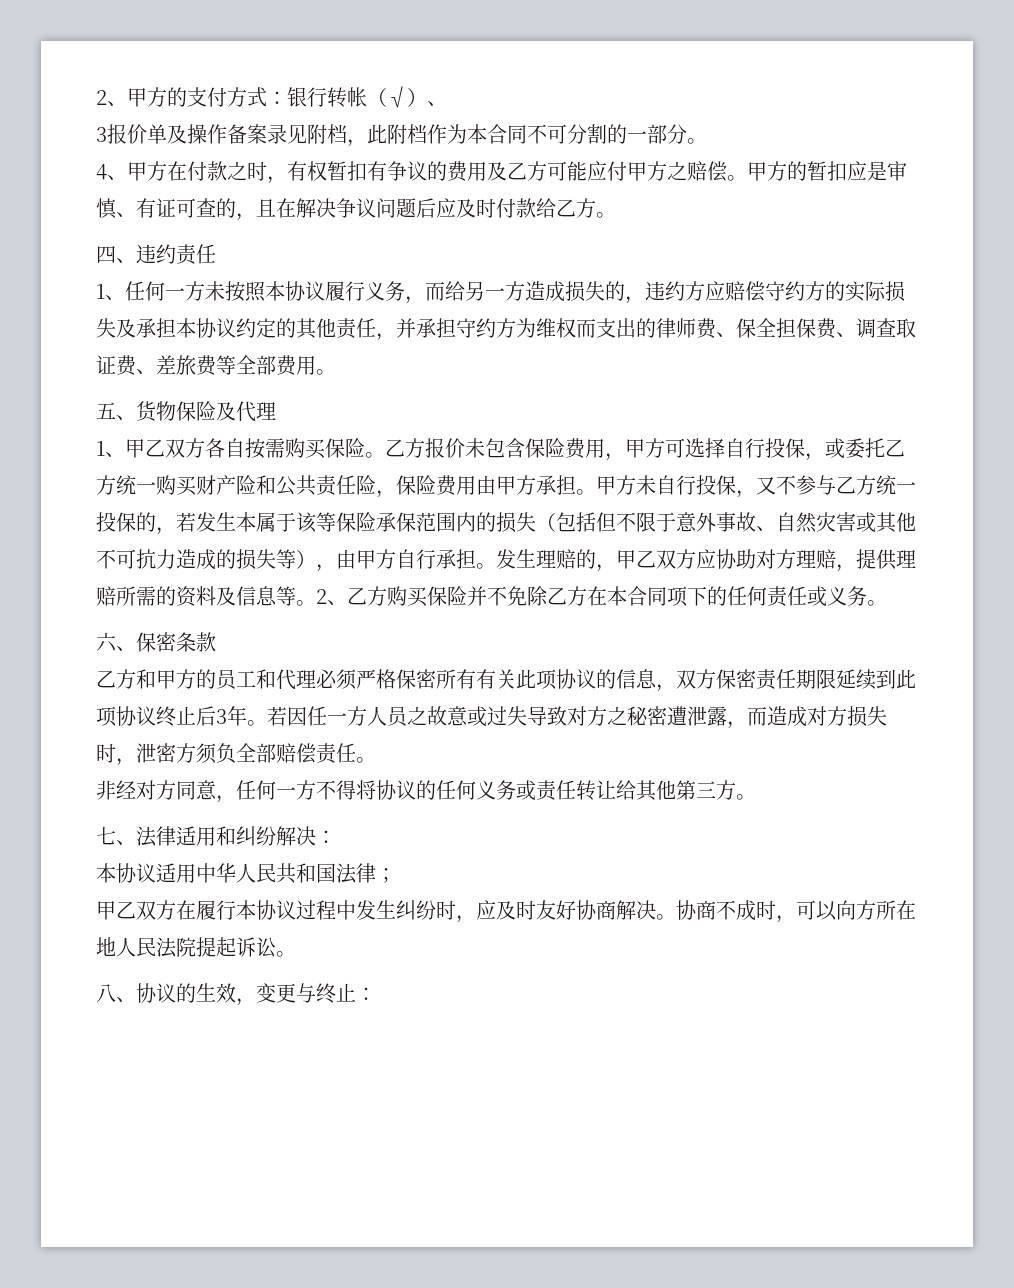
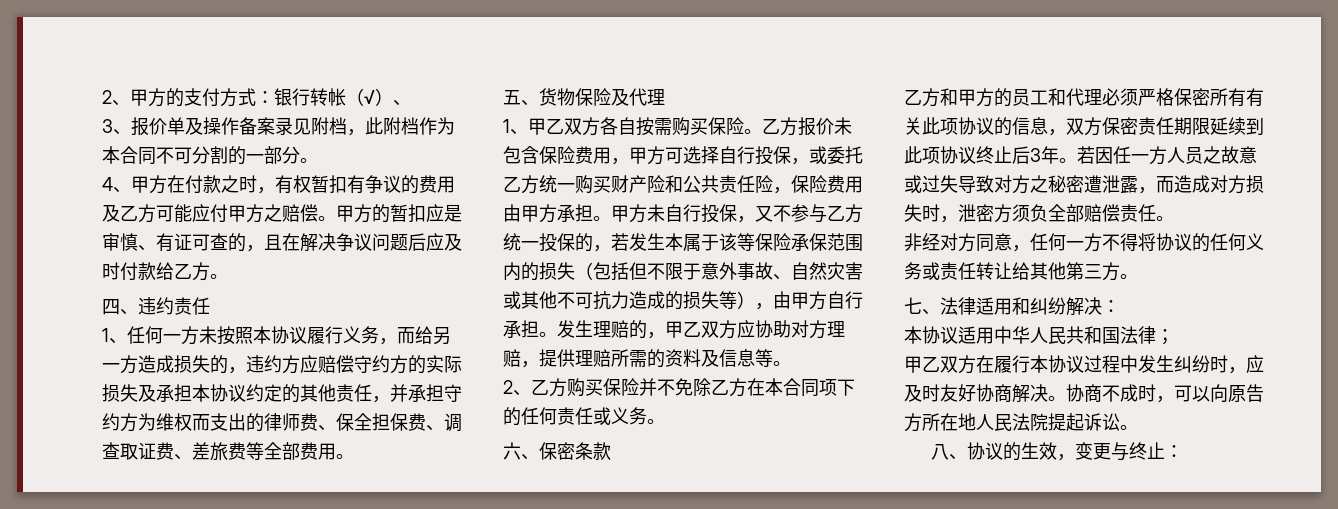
(107, 134) none -> [113,129,131,135] 、
(316, 603) none -> (791, 363) //
(856, 910) none -> [1228,384,1264,402] 原告

